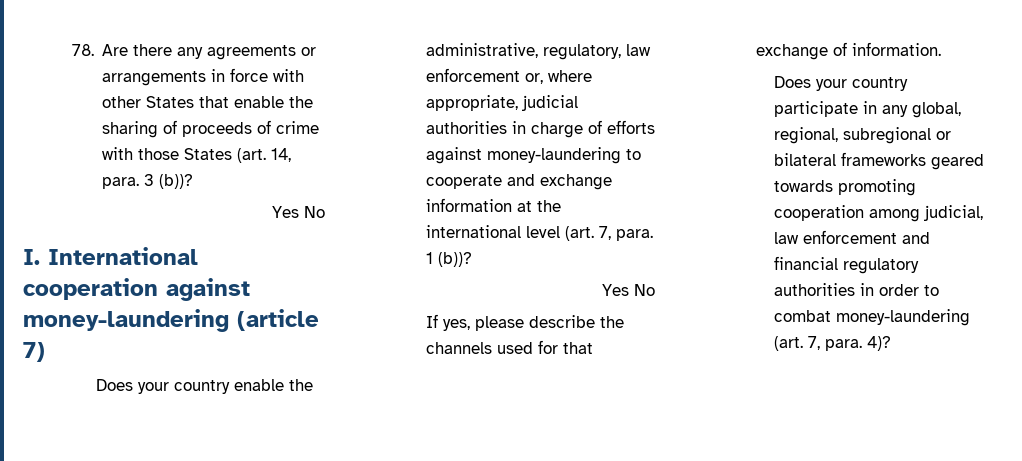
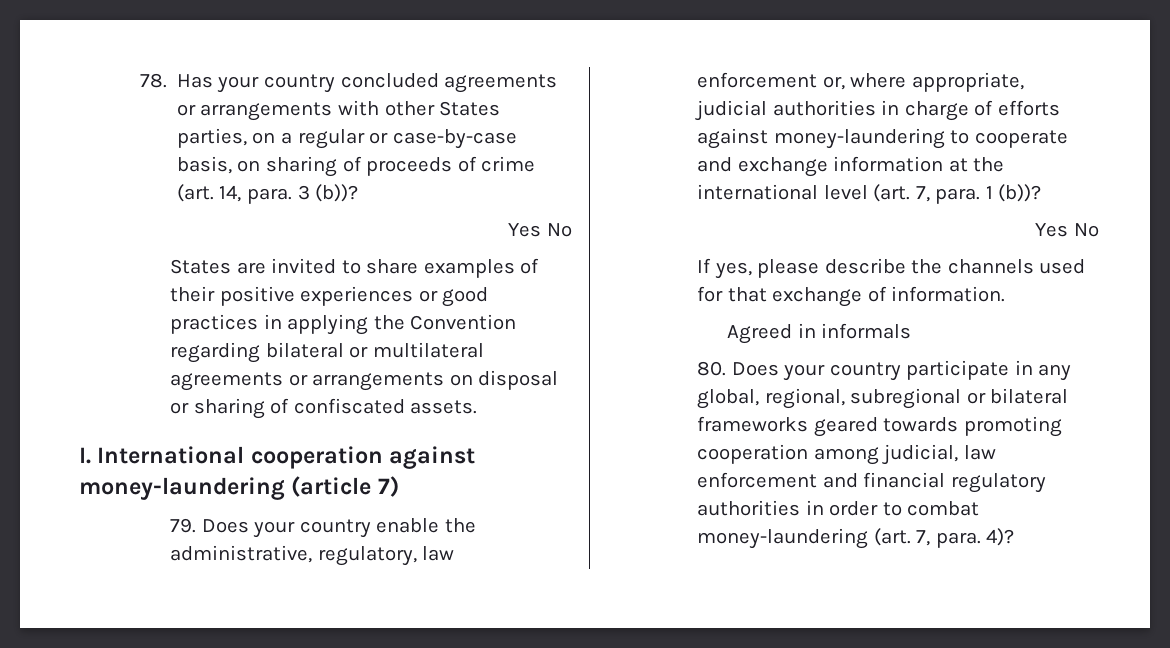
[102,44,317,60] [102,68,269,86] Are there any agreements or arrangements in force -> [176,73,558,93] [176,102,333,121] Has your country concluded agreements or arrangements
[199,96,314,108] that enable the -> [176,128,517,149] [176,156,261,174] parties, on a regular or case-by-case basis, on
[102,147,233,160] with those States -> (536, 164) none
(325, 212) none -> [170,258,540,278] [170,286,489,307] [170,314,517,335] [170,342,484,363] [170,370,559,391] [170,398,478,419] // States are invited to share examples of their positive experiences or good practices in applying the Convention regarding bilateral or multilateral agreements or arrangements on disposal or sharing of confiscated assets.
(45, 352) none -> [170,518,197,533] 79.
(941, 49) none -> [727,323,912,344] [697,361,727,376] Agreed in informals // 80.

